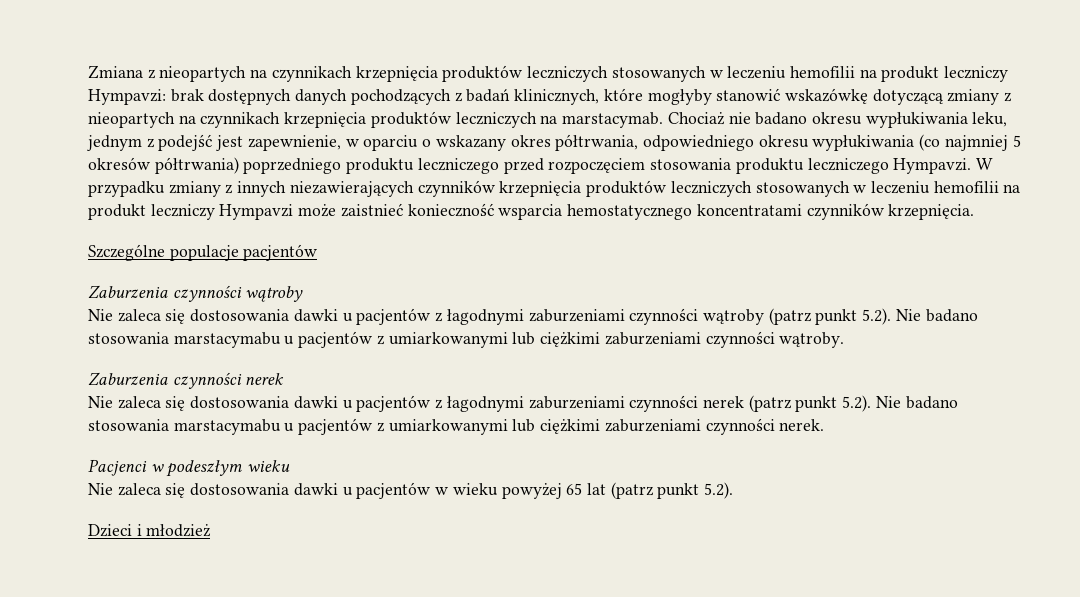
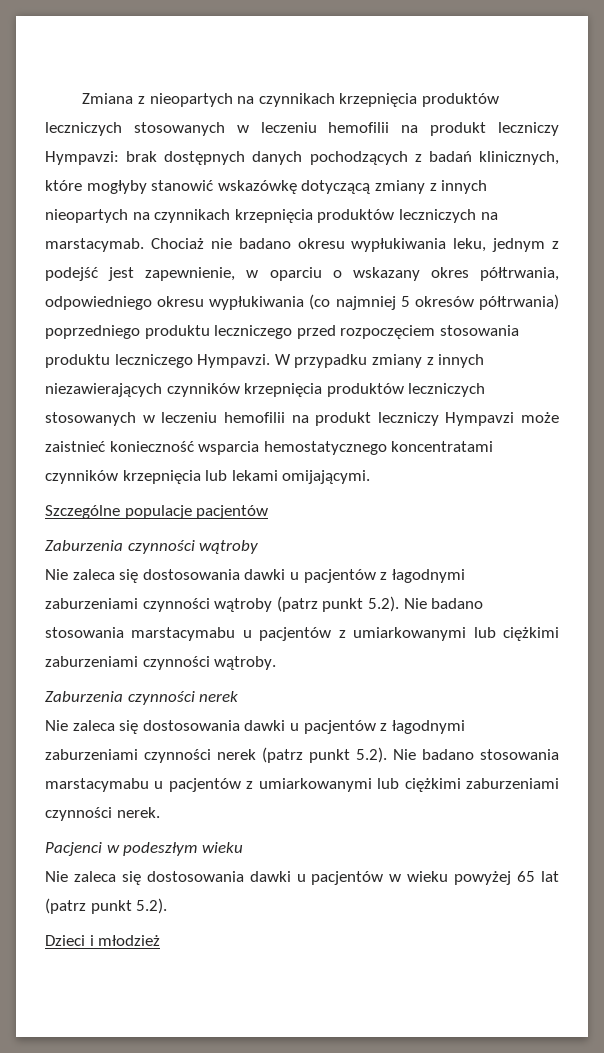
(1013, 97) none -> [441,180,488,194] innych
[888,204,975,220] krzepnięcia. -> [122,470,371,484] krzepnięcia lub lekami omijającymi.

